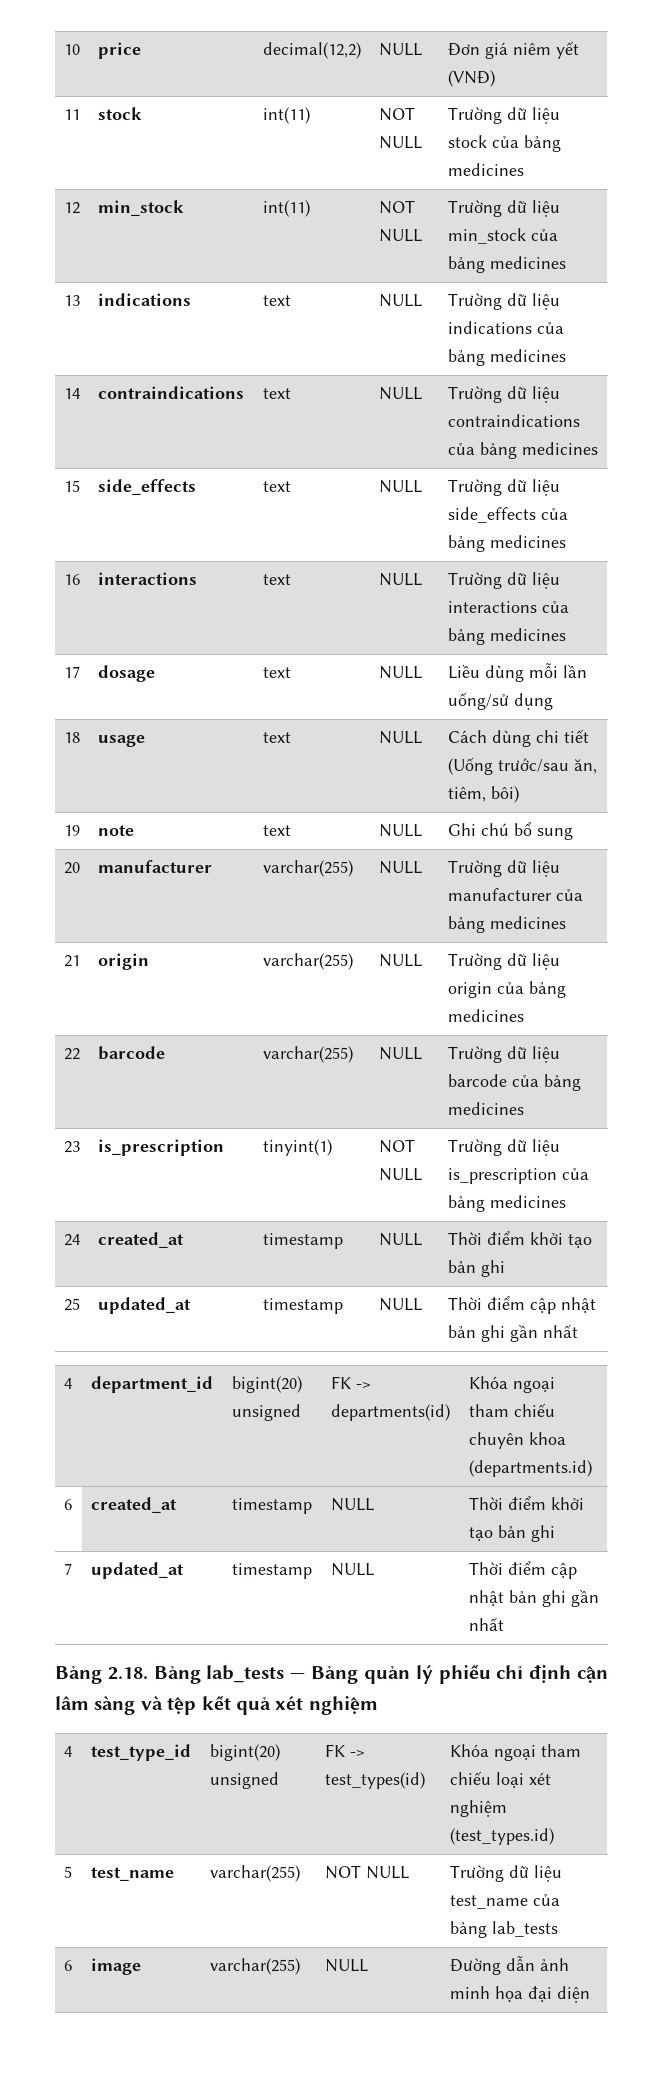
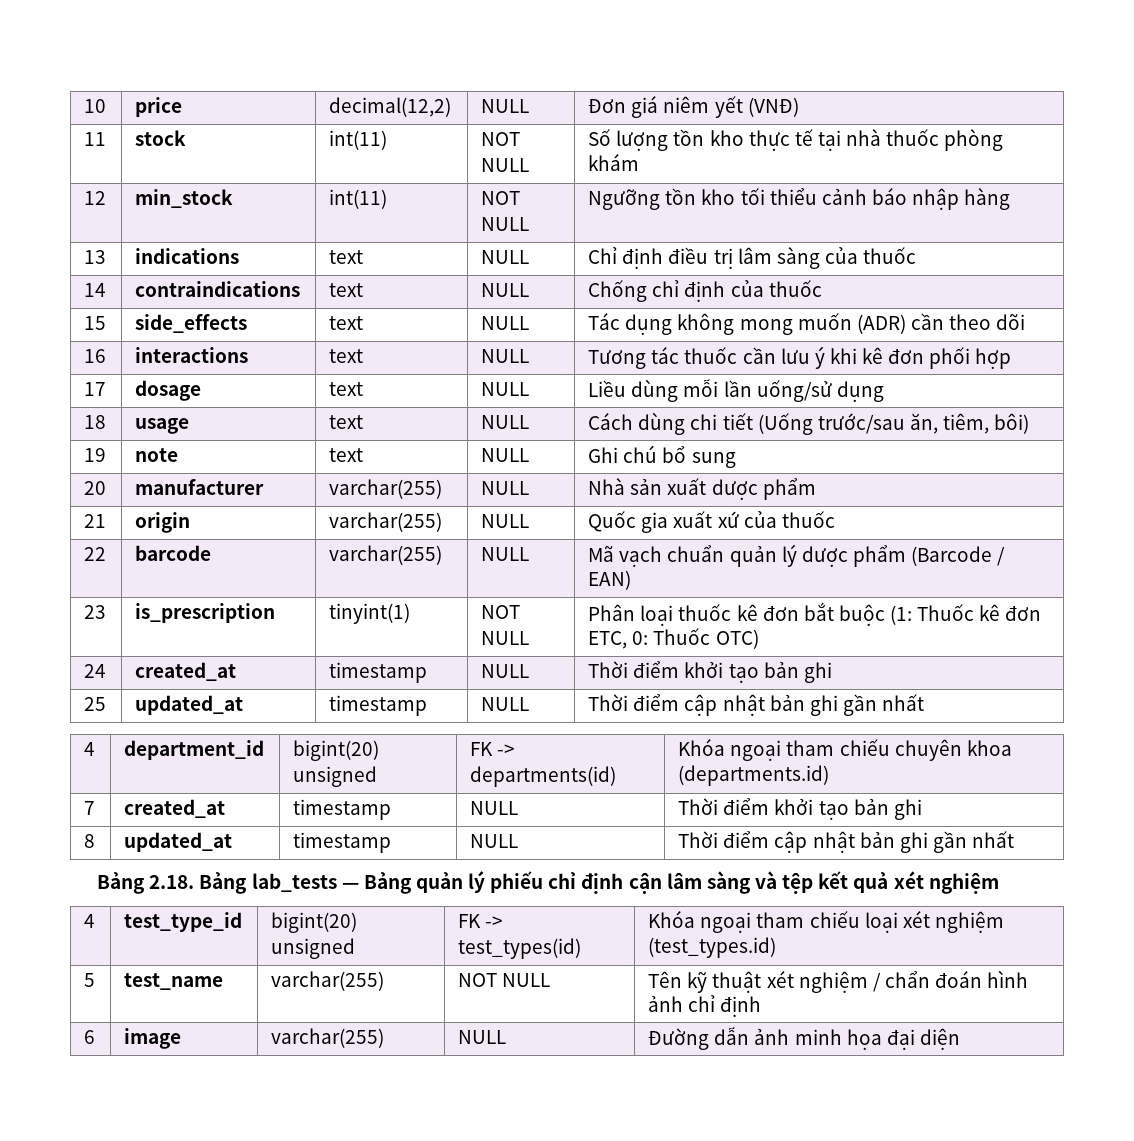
[447,107,560,124] [447,135,561,152] [447,163,524,176] Trường dữ liệu stock của bảng medicines -> [588,129,1004,151] [588,154,640,171] Số lượng tồn kho thực tế tại nhà thuốc phòng khám
[447,200,560,217] [447,228,558,244] [447,256,566,273] [63,295,80,306] [97,293,191,306] [262,295,291,306] [378,294,422,307] [447,293,560,310] [447,321,564,334] [447,349,566,366] [63,388,80,399] [97,386,244,399] [262,388,291,399] [378,387,422,400] [447,386,560,403] [447,414,580,427] [447,442,598,459] [63,480,80,492] [97,479,196,495] [262,481,291,492] [378,480,422,493] [447,479,560,496] [447,507,568,523] [447,535,566,552] [63,574,80,585] [97,572,197,585] [262,574,291,585] [378,573,422,586] [447,572,560,589] [447,601,569,613] [447,628,566,645] Trường dữ liệu min_stock của bảng medicines // 13 | indications | text | NULL | Trường dữ liệu indications của bảng medicines // 14 | contraindications | text | NULL | Trường dữ liệu contraindications của bảng medicines // 15 | side_effects | text | NULL | Trường dữ liệu side_effects của bảng medicines // 16 | interactions | text | NULL | Trường dữ liệu interactions của bảng medicines -> [588,188,1011,210] [84,250,107,264] [135,248,240,264] [329,250,364,264] [481,250,530,264] [588,247,917,269] [84,283,107,297] [135,281,301,297] [329,283,364,297] [481,283,530,297] [588,280,822,302] [84,316,107,330] [135,314,248,333] [329,316,364,330] [481,316,530,330] [588,313,1026,335] [84,349,107,363] [135,347,249,363] [329,349,364,363] [481,349,530,363] [588,346,1012,369] Ngưỡng tồn kho tối thiểu cảnh báo nhập hàng // 13 | indications | text | NULL | Chỉ định điều trị lâm sàng của thuốc // 14 | contraindications | text | NULL | Chống chỉ định của thuốc // 15 | side_effects | text | NULL | Tác dụng không mong muốn (ADR) cần theo dõi // 16 | interactions | text | NULL | Tương tác thuốc cần lưu ý khi kê đơn phối hợp
[447,860,560,877] [447,888,583,901] [447,916,566,933] [63,955,80,967] [97,953,149,970] [262,953,353,970] [378,954,422,967] [447,953,560,970] [447,981,566,998] [447,1009,524,1022] [63,1048,80,1060] [97,1046,165,1060] [262,1046,353,1063] [378,1047,422,1060] [447,1046,560,1063] [447,1074,581,1091] [447,1102,524,1115] Trường dữ liệu manufacturer của bảng medicines // 21 | origin | varchar(255) | NULL | Trường dữ liệu origin của bảng medicines // 22 | barcode | varchar(255) | NULL | Trường dữ liệu barcode của bảng medicines -> [588,478,816,500] [84,514,107,528] [135,512,191,533] [329,512,443,532] [481,514,530,528] [588,511,835,533] [84,547,107,561] [135,545,212,561] [329,545,443,565] [481,547,530,561] [588,544,1006,567] [588,570,632,590] Nhà sản xuất dược phẩm // 21 | origin | varchar(255) | NULL | Quốc gia xuất xứ của thuốc // 22 | barcode | varchar(255) | NULL | Mã vạch chuẩn quản lý dược phẩm (Barcode / EAN)
[447,1139,560,1156] [447,1168,589,1184] [447,1195,566,1212] Trường dữ liệu is_prescription của bảng medicines -> [588,602,1042,626] [588,628,759,649] Phân loại thuốc kê đơn bắt buộc (1: Thuốc kê đơn ETC, 0: Thuốc OTC)
[63,1499,72,1510] [90,1497,177,1513] [231,1498,312,1514] [330,1498,374,1511] [468,1496,584,1510] [468,1525,555,1542] [63,1563,72,1575] 6 | created_at | timestamp | NULL | Thời điểm khởi tạo bản ghi // 7 -> [84,801,96,815] [124,799,226,818] [293,799,392,820] [470,801,519,815] [678,798,922,820] [84,834,96,848] 7 | created_at | timestamp | NULL | Thời điểm khởi tạo bản ghi // 8
[449,1865,562,1882] [449,1894,560,1909] [449,1921,558,1938] Trường dữ liệu test_name của bảng lab_tests -> [648,970,1029,993] [648,995,762,1017] Tên kỹ thuật xét nghiệm / chẩn đoán hình ảnh chỉ định

